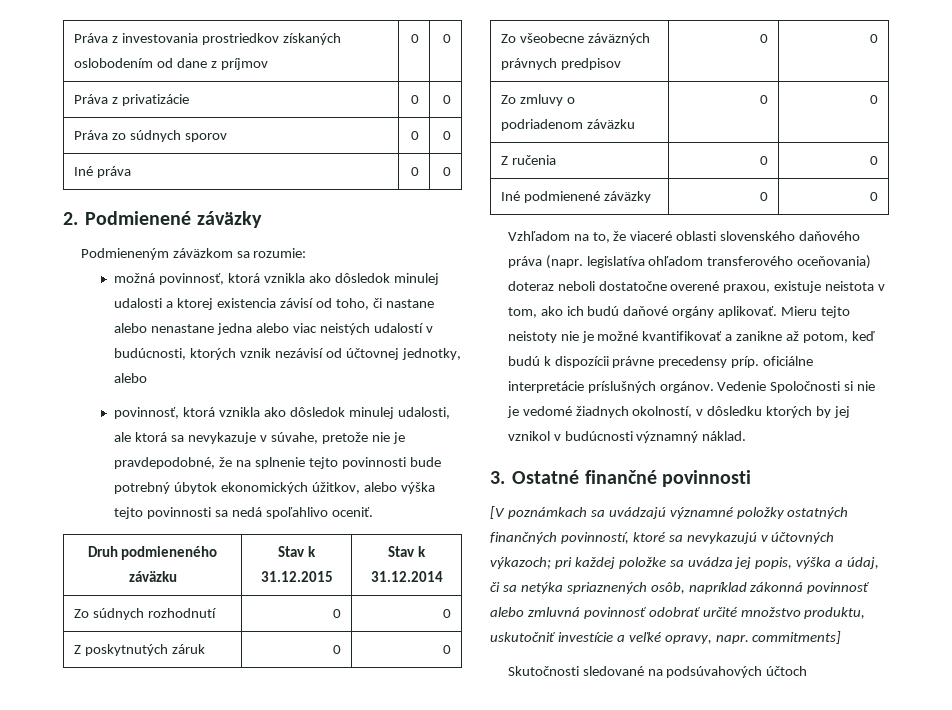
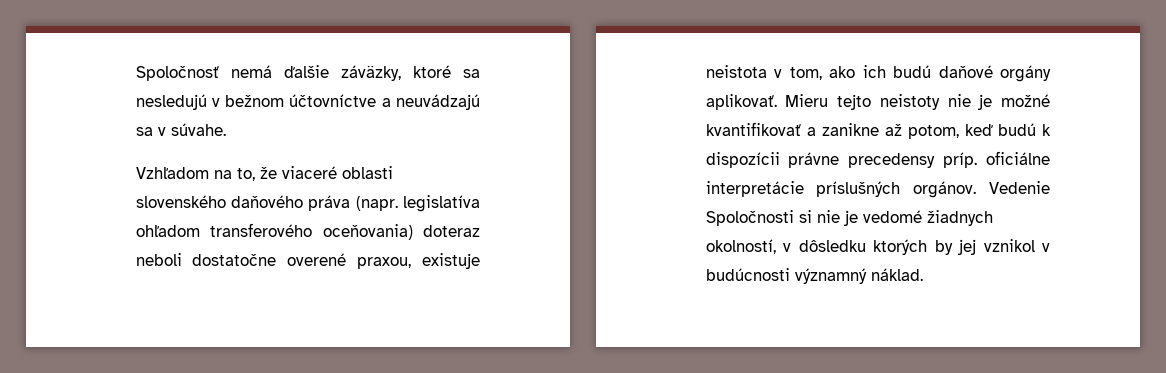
[74,33,341,45] [74,58,268,70] [410,34,419,43] [442,34,451,43] [74,94,190,106] [410,95,419,104] [442,95,451,104] [74,130,227,142] [410,131,419,140] [442,131,451,140] [74,166,132,178] [410,167,419,176] [442,167,451,176] [63,211,262,228] [80,248,307,260] [114,273,439,285] [114,298,434,310] [114,323,433,335] [114,348,461,360] [114,373,148,383] [114,407,450,419] [114,432,405,444] [114,457,441,469] [114,482,435,494] [114,507,373,519] [87,546,218,560] [128,571,177,582] [278,546,316,557] [260,571,333,582] [388,546,426,557] [370,571,443,582] [74,608,217,620] [332,609,341,618] [442,609,451,618] [74,644,206,656] [332,645,341,654] [442,645,451,654] [501,33,651,45] [501,58,622,70] [759,34,768,43] [869,34,878,43] [501,94,576,106] [501,119,636,131] [759,95,768,104] [869,95,878,104] [501,155,557,165] [759,156,768,165] [869,156,878,165] [501,191,652,203] [759,192,768,201] [869,192,878,201] Práva z investovania prostriedkov získaných oslobodením od dane z príjmov | 0 | 0 // Práva z privatizácie | 0 | 0 // Práva zo súdnych sporov | 0 | 0 // Iné práva | 0 | 0 // 2. Podmienené záväzky // Podmieneným záväzkom sa rozumie: // možná povinnosť, ktorá vznikla ako dôsledok minulej udalosti a ktorej existencia závisí od toho, či nastane alebo nenastane jedna alebo viac neistých udalostí v budúcnosti, ktorých vznik nezávisí od účtovnej jednotky, alebo // povinnosť, ktorá vznikla ako dôsledok minulej udalosti, ale ktorá sa nevykazuje v súvahe, pretože nie je pravdepodobné, že na splnenie tejto povinnosti bude potrebný úbytok ekonomických úžitkov, alebo výška tejto povinnosti sa nedá spoľahlivo oceniť. // Druh podmieneného záväzku | Stav k 31.12.2015 | Stav k 31.12.2014 // Zo súdnych rozhodnutí | 0 | 0 // Z poskytnutých záruk | 0 | 0 // Zo všeobecne záväzných právnych predpisov | 0 | 0 // Zo zmluvy o podriadenom záväzku | 0 | 0 // Z ručenia | 0 | 0 // Iné podmienené záväzky | 0 | 0 -> [135,65,480,81] [135,94,480,110] [135,123,226,136] Spoločnosť nemá ďalšie záväzky, ktoré sa nesledujú v bežnom účtovníctve a neuvádzajú sa v súvahe.
[490,470,751,487] [490,506,849,519] [490,532,835,544] [490,557,880,569] [490,582,870,594] [490,607,866,619] [490,631,842,644] [507,666,808,678] // 3. Ostatné finančné povinnosti // [V poznámkach sa uvádzajú významné položky ostatných finančných povinností, ktoré sa nevykazujú v účtovných výkazoch; pri každej položke sa uvádza jej popis, výška a údaj, či sa netýka spriaznených osôb, napríklad zákonná povinnosť alebo zmluvná povinnosť odobrať určité množstvo produktu, uskutočniť investície a veľké opravy, napr. commitments] // Skutočnosti sledované na podsúvahových účtoch -> (923, 274) none

